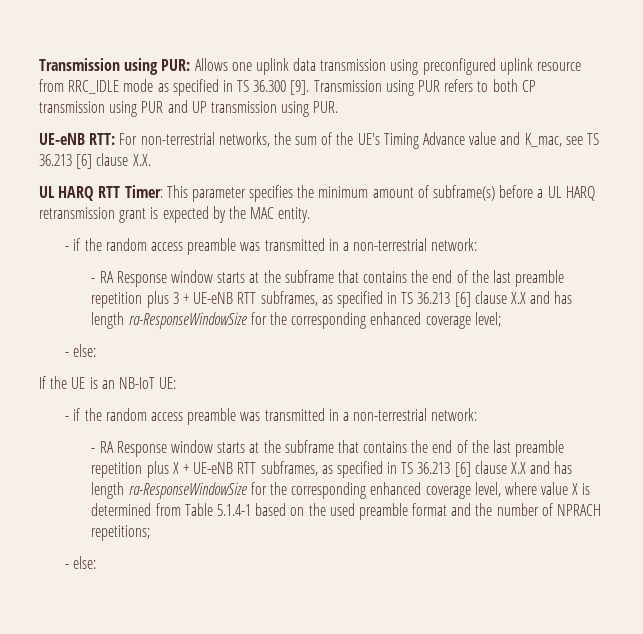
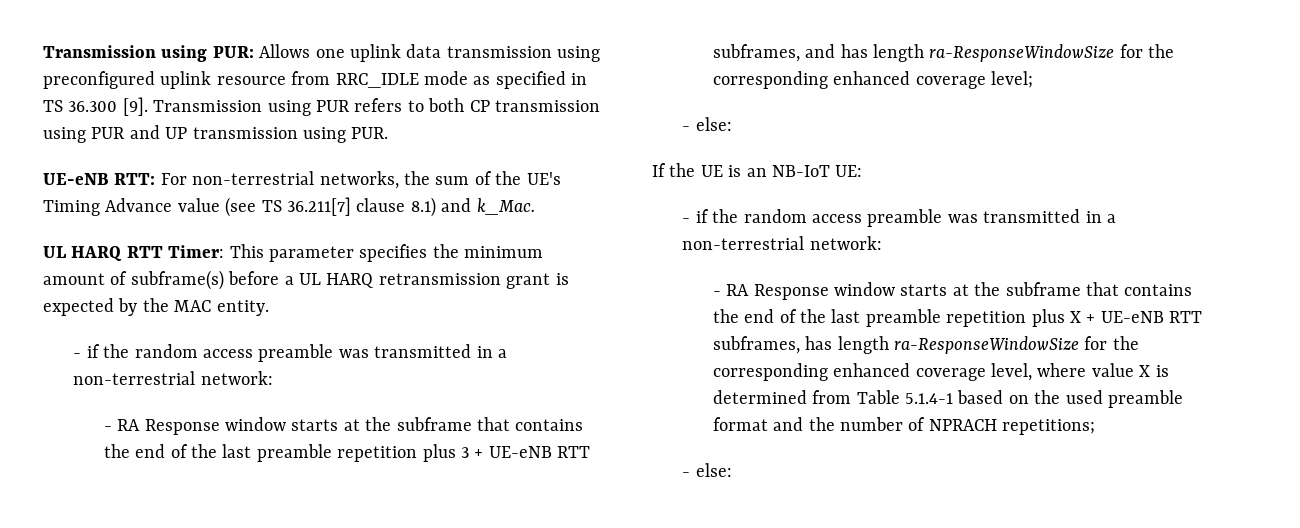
[500,132,599,147] [39,153,151,169] and K_mac, see TS 36.213 [6] clause X.X. -> [225,197,535,217] (see TS 36.211[7] clause 8.1) and k_Mac.
[321,291,527,308] as specified in TS 36.213 [6] clause X.X -> (800, 53) none
[321,461,551,478] as specified in TS 36.213 [6] clause X.X and -> (800, 345) none

